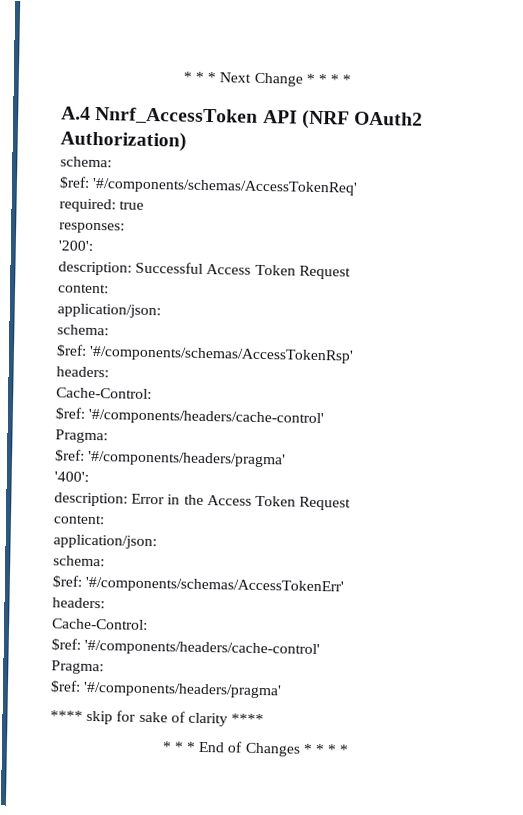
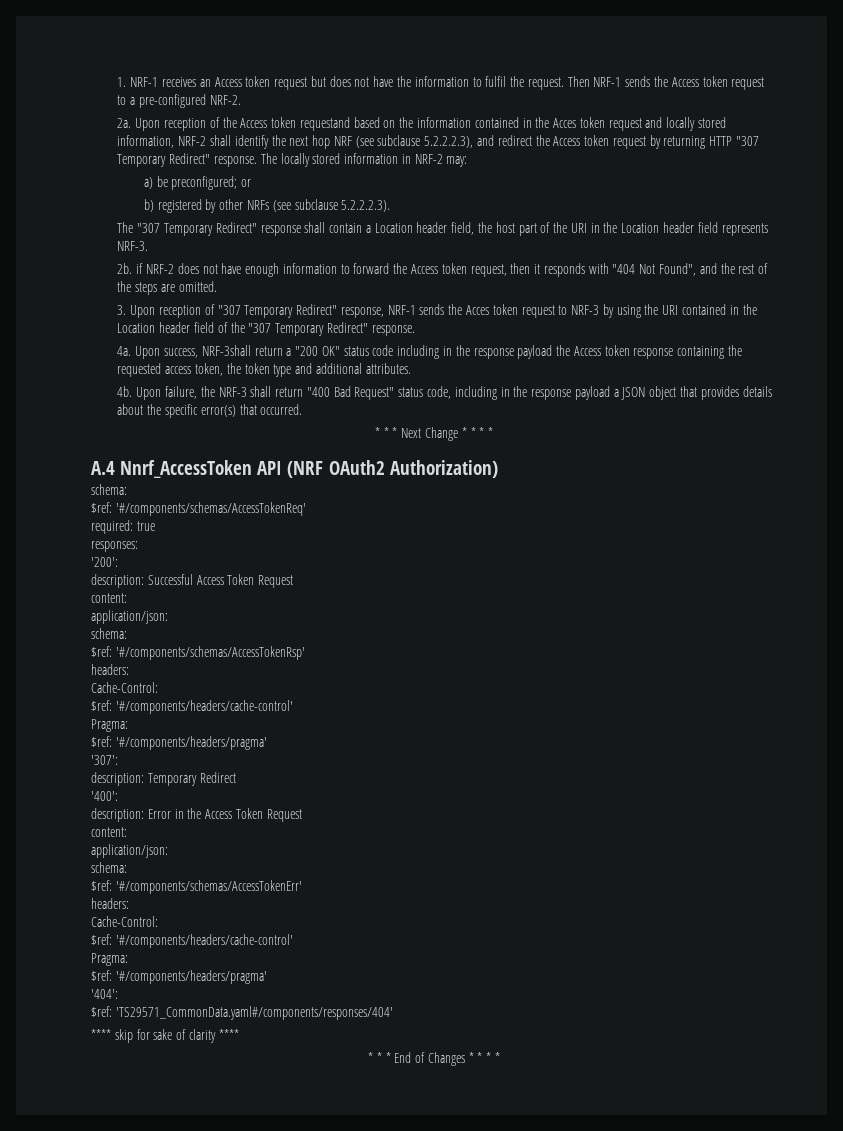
(182, 76) none -> [117,76,765,90] [117,94,241,108] [117,117,727,131] [117,135,760,149] [117,153,468,167] [143,176,252,190] [143,199,391,213] [117,222,768,236] [117,241,149,251] [117,263,769,277] [117,281,217,295] [117,304,757,318] [117,322,415,336] [117,345,743,359] [117,363,411,377] [117,386,772,400] [117,404,303,418] 1. NRF-1 receives an Access token request but does not have the information to fulfil the request. Then NRF-1 sends the Access token request to a pre-configured NRF-2. // 2a. Upon reception of the Access token requestand based on the information contained in the Acces token request and locally stored information, NRF-2 shall identify the next hop NRF (see subclause 5.2.2.2.3), and redirect the Access token request by returning HTTP "307 Temporary Redirect" response. The locally stored information in NRF-2 may: // a) be preconfigured; or // b) registered by other NRFs (see subclause 5.2.2.2.3). // The "307 Temporary Redirect" response shall contain a Location header field, the host part of the URI in the Location header field represents NRF-3. // 2b. if NRF-2 does not have enough information to forward the Access token request, then it responds with "404 Not Found", and the rest of the steps are omitted. // 3. Upon reception of "307 Temporary Redirect" response, NRF-1 sends the Acces token request to NRF-3 by using the URI contained in the Location header field of the "307 Temporary Redirect" response. // 4a. Upon success, NRF-3shall return a "200 OK" status code including in the response payload the Access token response containing the requested access token, the token type and additional attributes. // 4b. Upon failure, the NRF-3 shall return "400 Bad Request" status code, including in the response payload a JSON object that provides details about the specific error(s) that occurred. //
(287, 459) none -> [91,755,118,765] [91,772,236,786] // '307': // description: Temporary Redirect
(283, 690) none -> [91,989,118,999] [91,1006,393,1020] // '404': // $ref: 'TS29571_CommonData.yaml#/components/responses/404'

